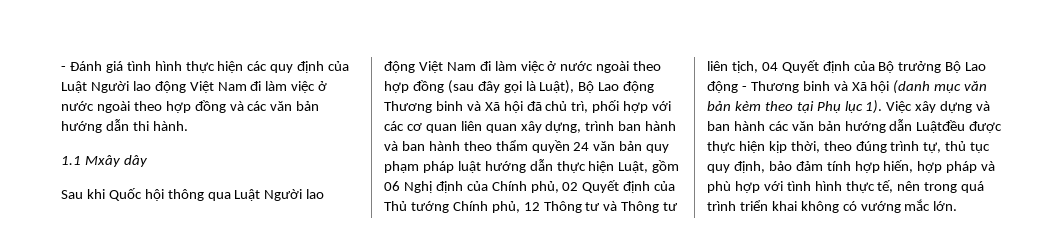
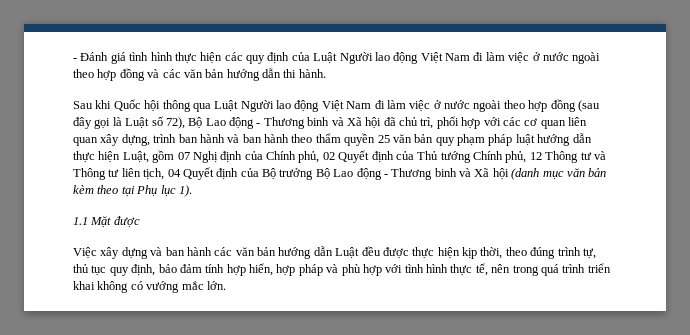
[61,155,148,167] // 1.1 Mxây dây -> (326, 73) none
[539,80,655,94] Luật), Bộ Lao động -> [125,116,261,129] Luật số 72), Bộ Lao động -
[573,142,590,151] 24 -> [377,135,390,143] 25
[384,181,400,191] 06 -> [177,152,190,160] 07
(883, 107) none -> [73,216,140,228] // 1.1 Mặt được //
[916,120,966,133] Luậtđều -> [335,246,381,259] Luật đều

